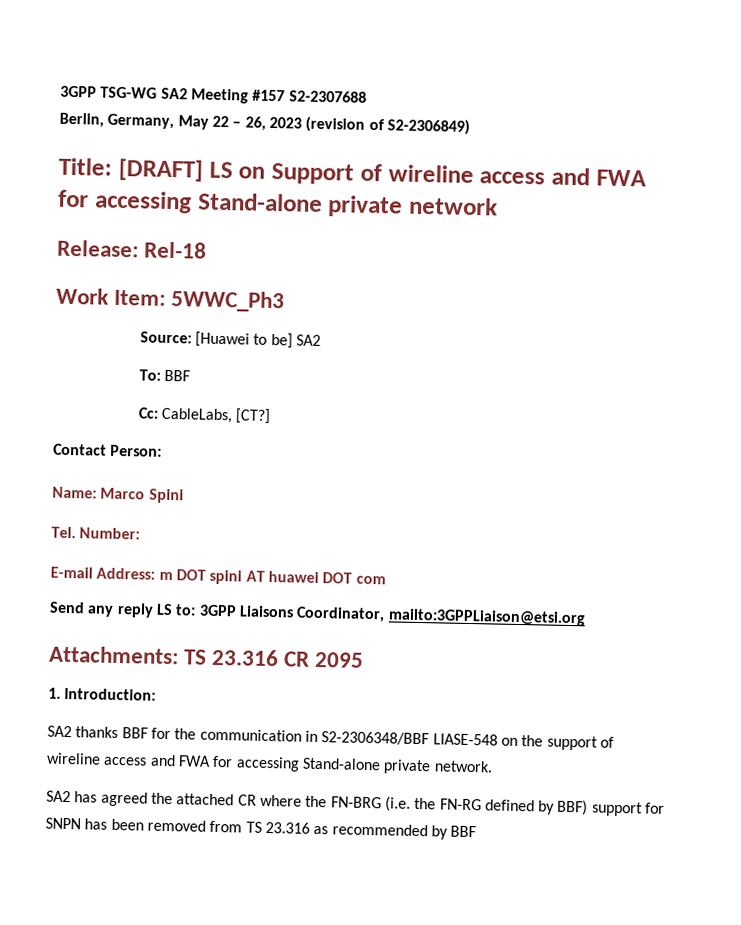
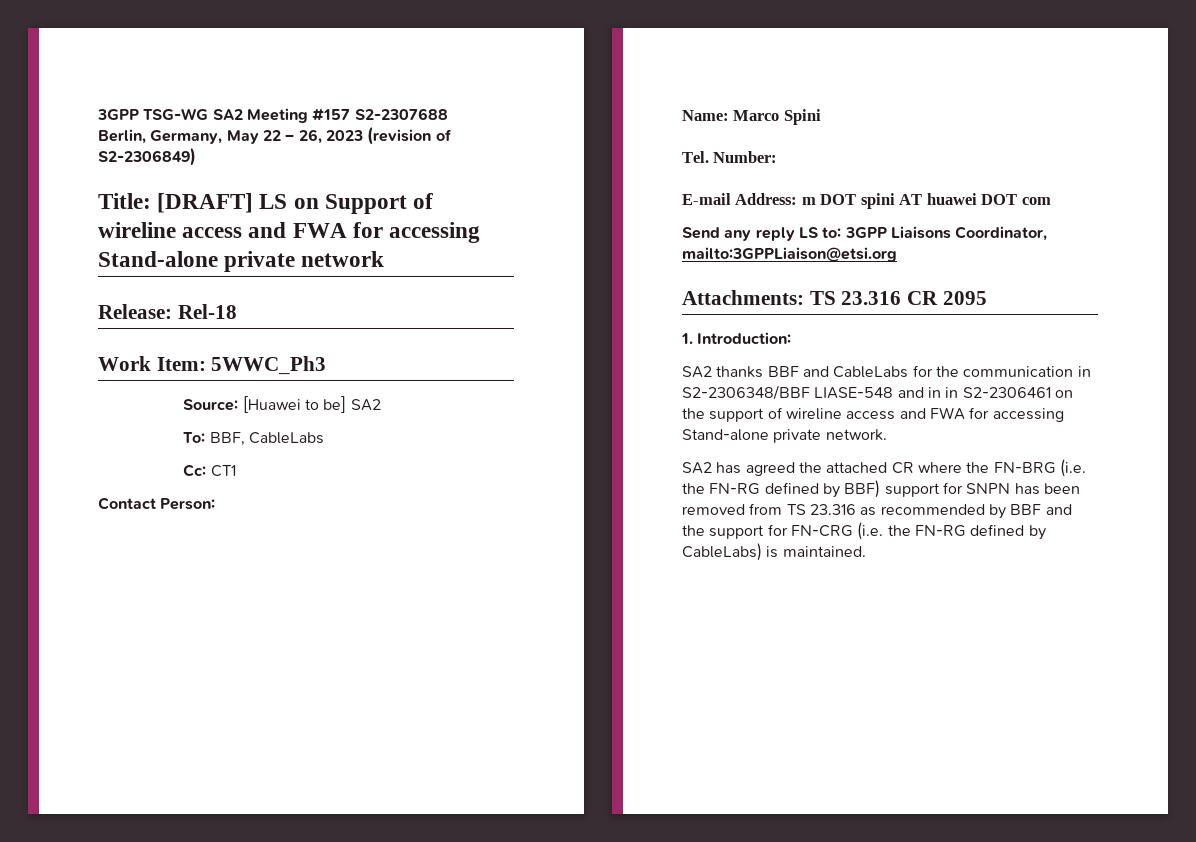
[163,369,190,382] BBF -> [209,432,325,446] BBF, CableLabs
[160,407,272,425] CableLabs, [CT?] -> [210,465,236,477] CT1
(148, 733) none -> [802,366,909,378] and CableLabs
(498, 739) none -> [897,387,1051,398] and in in S2-2306461
(477, 831) none -> [1045,504,1072,515] [682,522,1046,540] [682,543,866,561] and the support for FN-CRG (i.e. the FN-RG defined by CableLabs) is maintained.

